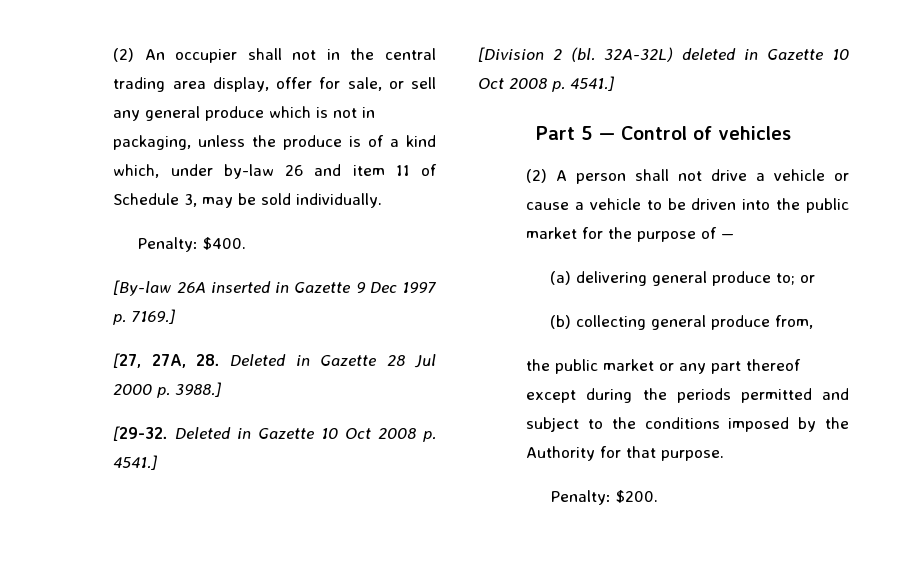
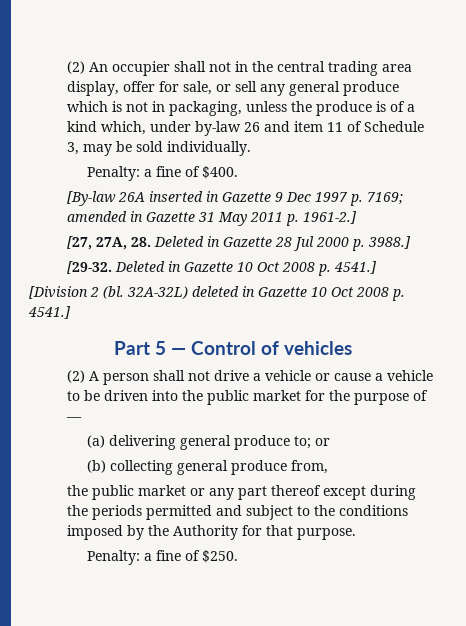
(199, 244) none -> [143,166,200,177] a fine of
[131,309,176,324] 7169.] -> [367,192,404,205] [67,211,358,226] 7169; amended in Gazette 31 May 2011 p. 1961-2.]
[616,490,659,503] $200. -> [143,550,238,563] a fine of $250.

